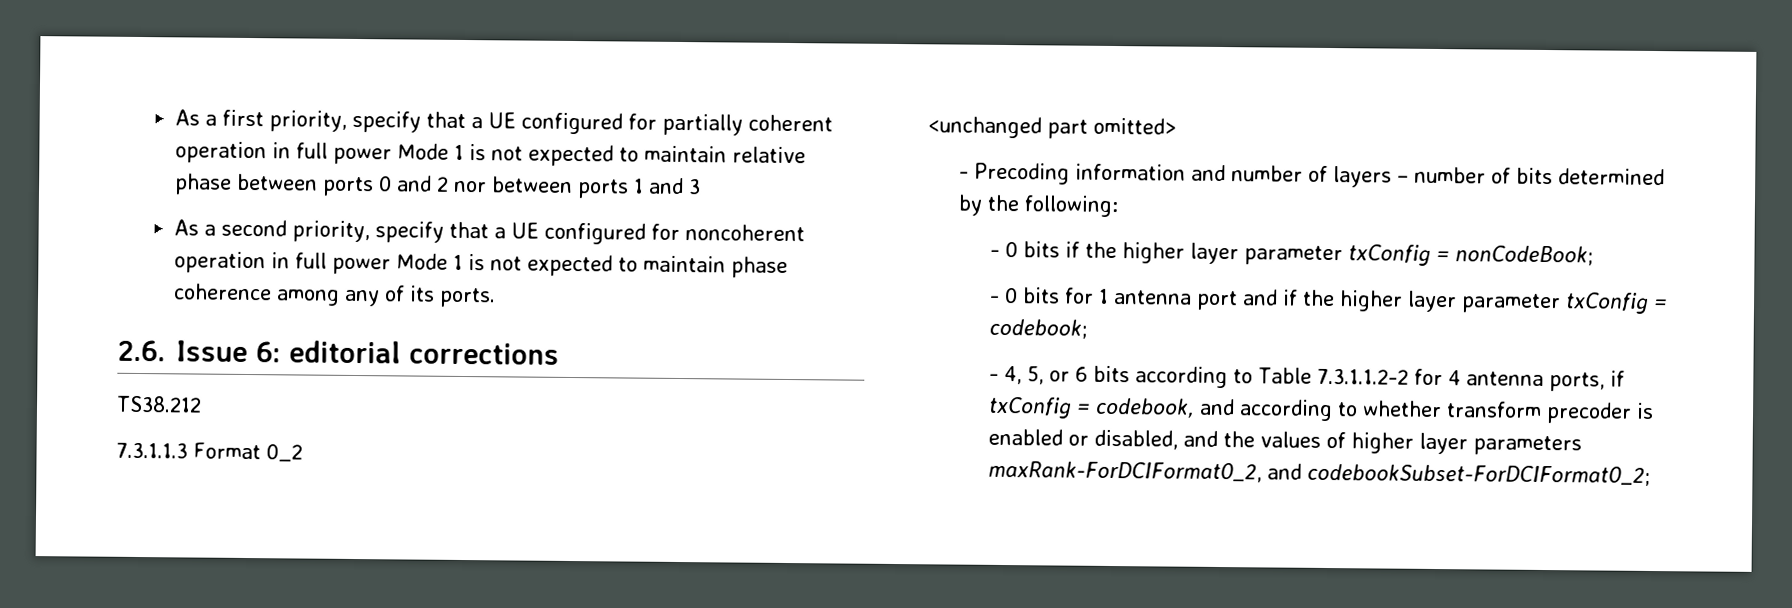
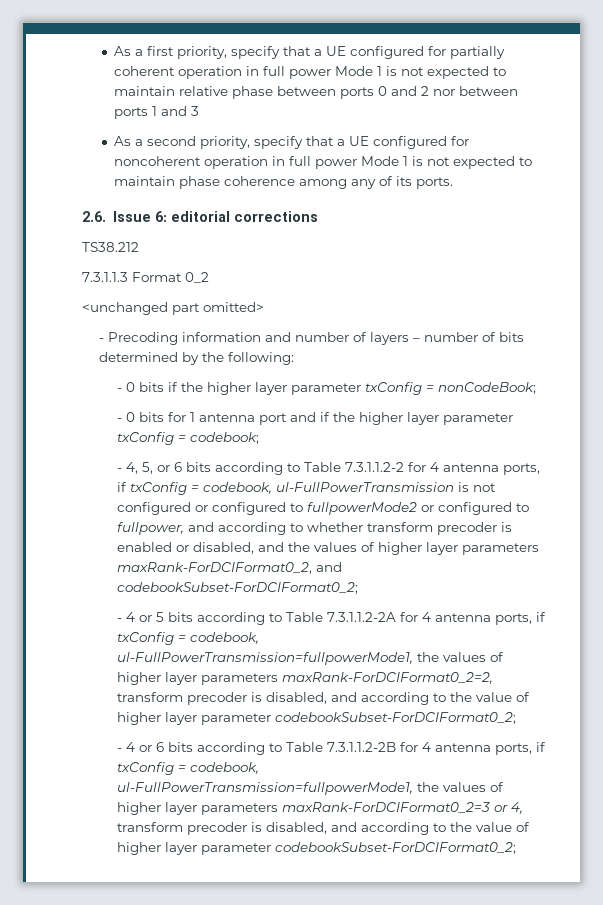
(1195, 407) none -> [275,482,496,492] [116,502,529,515] [116,522,184,535] ul-FullPowerTransmission is not configured or configured to fullpowerMode2 or configured to fullpower,
(1651, 474) none -> [116,612,546,625] [116,632,259,645] [116,652,504,665] [116,672,493,685] [116,692,530,705] [116,712,516,725] [116,742,546,755] [116,762,259,775] [116,782,504,795] [116,802,523,815] [116,822,530,835] [116,842,516,855] // - 4 or 5 bits according to Table 7.3.1.1.2-2A for 4 antenna ports, if txConfig = codebook, ul-FullPowerTransmission=fullpowerMode1, the values of higher layer parameters maxRank-ForDCIFormat0_2=2, transform precoder is disabled, and according to the value of higher layer parameter codebookSubset-ForDCIFormat0_2; // - 4 or 6 bits according to Table 7.3.1.1.2-2B for 4 antenna ports, if txConfig = codebook, ul-FullPowerTransmission=fullpowerMode1, the values of higher layer parameters maxRank-ForDCIFormat0_2=3 or 4, transform precoder is disabled, and according to the value of higher layer parameter codebookSubset-ForDCIFormat0_2;

